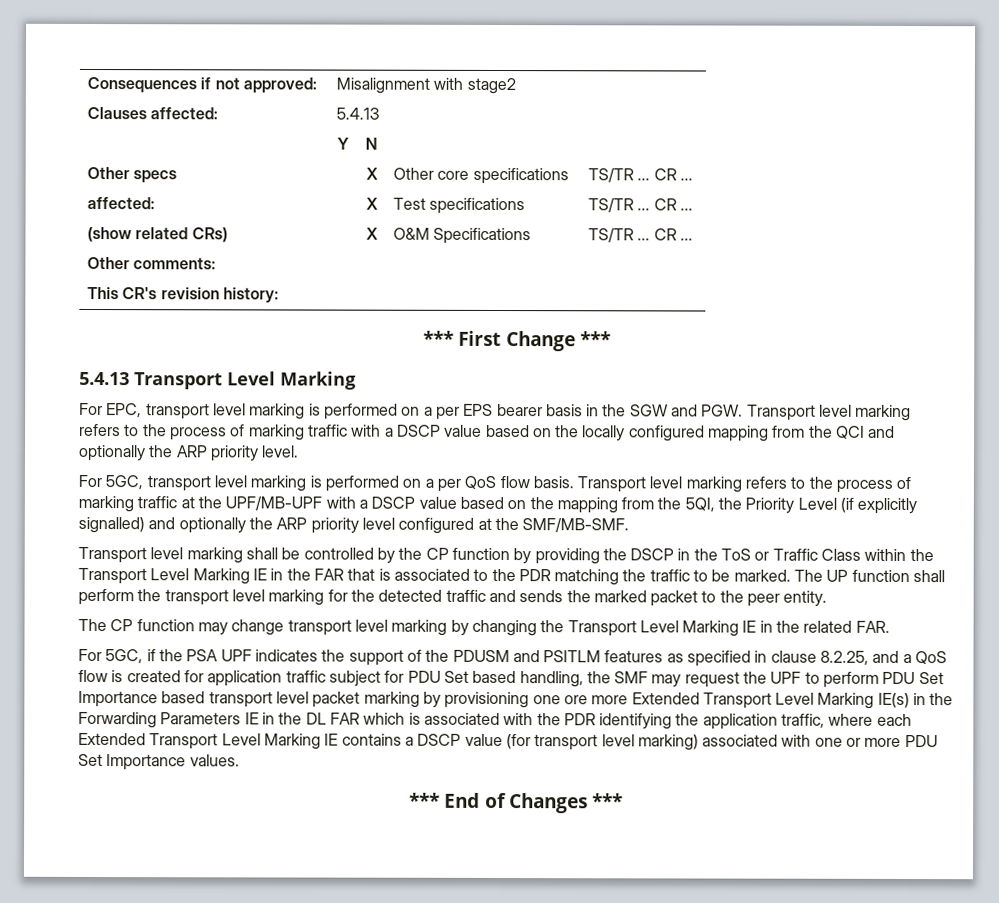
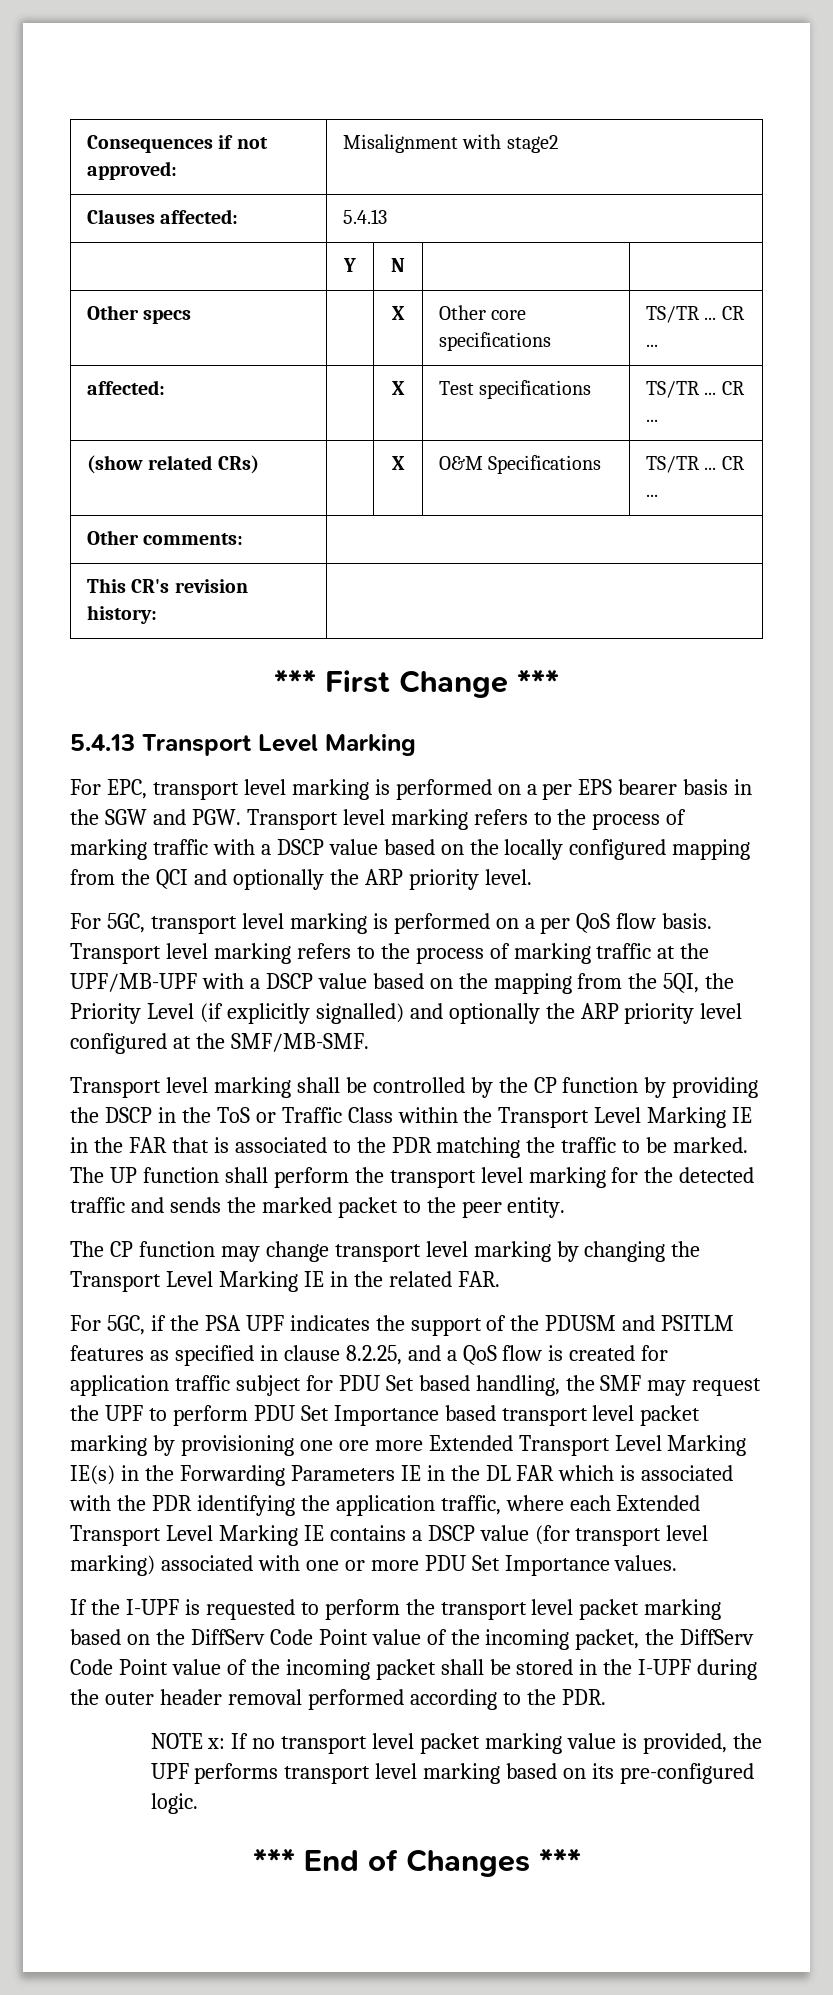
(240, 760) none -> [70,1599,722,1620] [70,1629,755,1650] [70,1659,758,1680] [70,1689,606,1710] [150,1733,762,1754] [150,1763,755,1784] [150,1793,198,1814] // If the I-UPF is requested to perform the transport level packet marking based on the DiffServ Code Point value of the incoming packet, the DiffServ Code Point value of the incoming packet shall be stored in the I-UPF during the outer header removal performed according to the PDR. // NOTE x: If no transport level packet marking value is provided, the UPF performs transport level marking based on its pre-configured logic.

